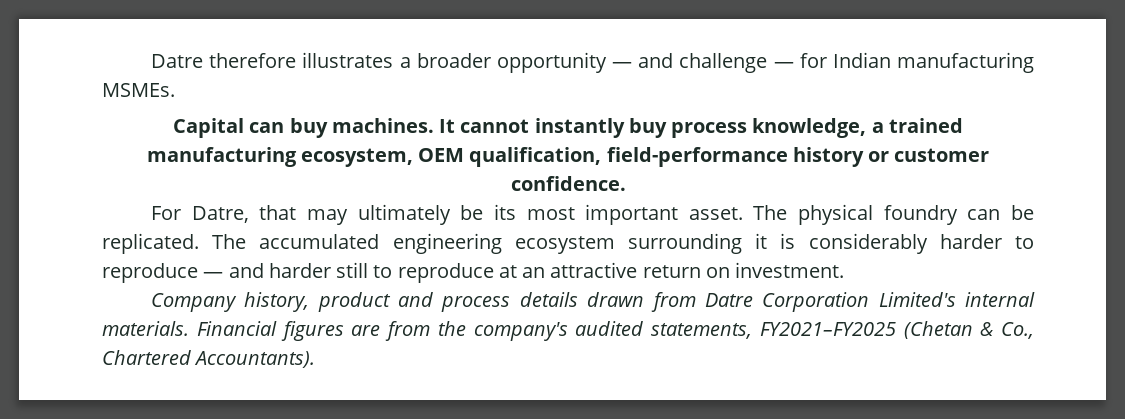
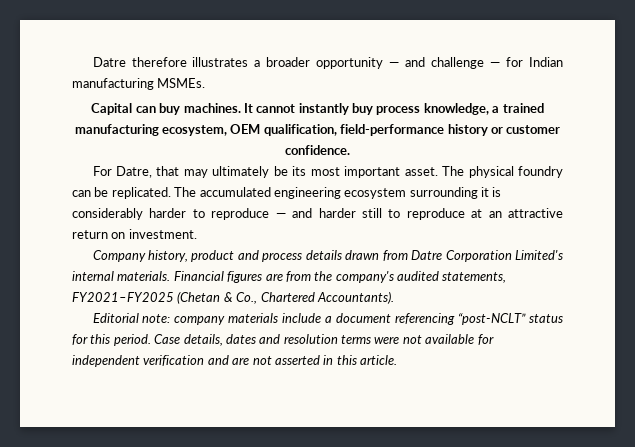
(316, 359) none -> [92,313,564,325] [72,334,494,346] [72,355,397,367] // Editorial note: company materials include a document referencing “post-NCLT” status for this period. Case details, dates and resolution terms were not available for independent verification and are not asserted in this article.

